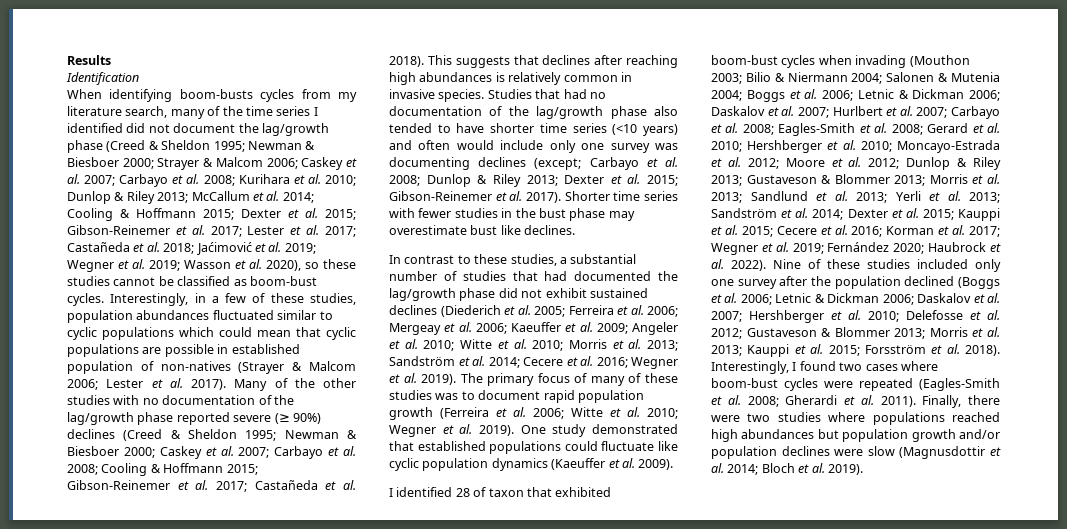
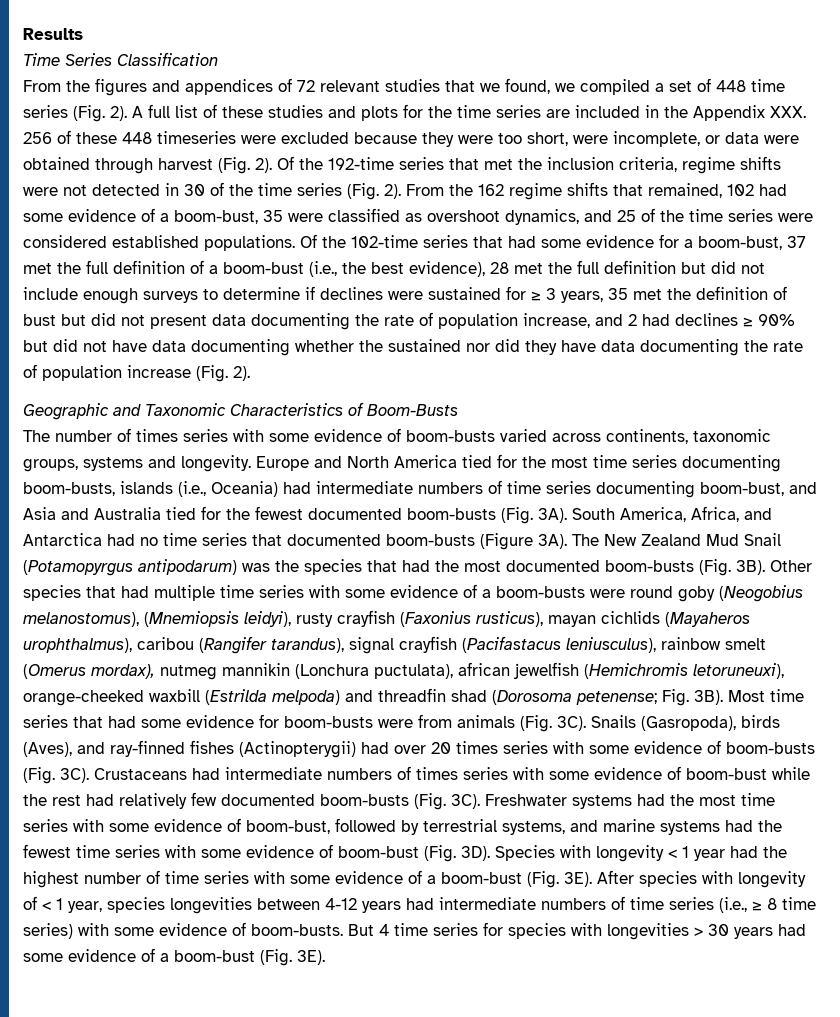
[66,72,139,85] [67,89,357,102] [67,106,318,119] [67,123,329,136] [67,140,316,153] [67,157,358,170] [67,174,356,187] [67,191,314,204] [67,208,356,221] [67,225,356,237] [67,242,316,255] [67,259,356,272] [67,276,317,286] [67,293,356,306] [67,310,333,323] [67,327,356,340] [67,344,300,357] [67,361,356,374] [67,378,356,391] [67,395,294,405] [67,412,321,425] [67,429,357,441] [67,446,356,459] [67,463,258,476] [67,480,356,492] [389,55,678,68] [389,72,632,85] [389,89,606,102] [389,106,678,119] [389,123,678,136] [389,140,678,153] [389,157,678,170] [389,174,678,187] [389,191,678,203] [389,208,635,221] [389,225,576,235] [389,254,637,266] [389,271,678,281] [389,288,648,301] [389,305,678,317] [389,322,678,335] [389,339,678,351] [389,356,678,369] [389,373,678,386] [389,390,644,403] [389,407,678,420] [389,424,678,437] [389,441,678,454] [389,458,674,471] [389,487,612,497] [711,55,970,68] [711,72,1000,84] [711,89,1000,102] [711,106,1000,119] [711,123,1000,136] [711,140,1000,153] [711,157,1001,170] [711,174,1000,186] [711,191,1000,203] [711,208,1000,221] [711,225,1000,237] [711,242,1001,255] [711,259,1001,272] [711,276,1000,289] [711,293,1000,305] [711,310,1000,323] [711,327,1000,339] [711,344,1000,357] [711,361,938,374] [711,378,1000,391] [711,395,1000,408] [711,412,1000,425] [711,429,1000,442] [711,446,1001,459] [711,463,863,475] Identification // When identifying boom-busts cycles from my literature search, many of the time series I identified did not document the lag/growth phase (Creed & Sheldon 1995; Newman & Biesboer 2000; Strayer & Malcom 2006; Caskey et al. 2007; Carbayo et al. 2008; Kurihara et al. 2010; Dunlop & Riley 2013; McCallum et al. 2014; Cooling & Hoffmann 2015; Dexter et al. 2015; Gibson-Reinemer et al. 2017; Lester et al. 2017; Castañeda et al. 2018; Jaćimović et al. 2019; Wegner et al. 2019; Wasson et al. 2020), so these studies cannot be classified as boom-bust cycles. Interestingly, in a few of these studies, population abundances fluctuated similar to cyclic populations which could mean that cyclic populations are possible in established population of non-natives (Strayer & Malcom 2006; Lester et al. 2017). Many of the other studies with no documentation of the lag/growth phase reported severe (≥ 90%) declines (Creed & Sheldon 1995; Newman & Biesboer 2000; Caskey et al. 2007; Carbayo et al. 2008; Cooling & Hoffmann 2015; Gibson-Reinemer et al. 2017; Castañeda et al. 2018). This suggests that declines after reaching high abundances is relatively common in invasive species. Studies that had no documentation of the lag/growth phase also tended to have shorter time series (<10 years) and often would include only one survey was documenting declines (except; Carbayo et al. 2008; Dunlop & Riley 2013; Dexter et al. 2015; Gibson-Reinemer et al. 2017). Shorter time series with fewer studies in the bust phase may overestimate bust like declines. // In contrast to these studies, a substantial number of studies that had documented the lag/growth phase did not exhibit sustained declines (Diederich et al. 2005; Ferreira et al. 2006; Mergeay et al. 2006; Kaeuffer et al. 2009; Angeler et al. 2010; Witte et al. 2010; Morris et al. 2013; Sandström et al. 2014; Cecere et al. 2016; Wegner et al. 2019). The primary focus of many of these studies was to document rapid population growth (Ferreira et al. 2006; Witte et al. 2010; Wegner et al. 2019). One study demonstrated that established populations could fluctuate like cyclic population dynamics (Kaeuffer et al. 2009). // I identified 28 of taxon that exhibited boom-bust cycles when invading (Mouthon 2003; Bilio & Niermann 2004; Salonen & Mutenia 2004; Boggs et al. 2006; Letnic & Dickman 2006; Daskalov et al. 2007; Hurlbert et al. 2007; Carbayo et al. 2008; Eagles-Smith et al. 2008; Gerard et al. 2010; Hershberger et al. 2010; Moncayo-Estrada et al. 2012; Moore et al. 2012; Dunlop & Riley 2013; Gustaveson & Blommer 2013; Morris et al. 2013; Sandlund et al. 2013; Yerli et al. 2013; Sandström et al. 2014; Dexter et al. 2015; Kauppi et al. 2015; Cecere et al. 2016; Korman et al. 2017; Wegner et al. 2019; Fernández 2020; Haubrock et al. 2022). Nine of these studies included only one survey after the population declined (Boggs et al. 2006; Letnic & Dickman 2006; Daskalov et al. 2007; Hershberger et al. 2010; Delefosse et al. 2012; Gustaveson & Blommer 2013; Morris et al. 2013; Kauppi et al. 2015; Forsström et al. 2018). Interestingly, I found two cases where boom-bust cycles were repeated (Eagles-Smith et al. 2008; Gherardi et al. 2011). Finally, there were two studies where populations reached high abundances but population growth and/or population declines were slow (Magnusdottir et al. 2014; Bloch et al. 2019). -> [23,52,218,66] [23,78,785,96] [23,104,806,122] [23,130,799,147] [23,156,781,174] [23,182,787,200] [23,208,813,225] [23,234,806,251] [23,260,765,277] [23,286,787,304] [23,312,795,330] [23,339,803,356] [23,364,250,382] [23,402,458,420] [23,428,771,444] [23,454,781,472] [23,480,817,498] [23,506,772,524] [23,533,781,550] [23,559,812,576] [23,584,803,602] [23,610,750,627] [23,636,766,654] [23,662,784,680] [23,688,804,706] [23,714,780,732] [23,740,815,758] [23,766,810,784] [23,792,775,810] [23,818,782,835] [23,844,787,862] [23,870,806,888] [23,896,816,914] [23,922,806,940] [23,948,325,966] Time Series Classification // From the figures and appendices of 72 relevant studies that we found, we compiled a set of 448 time series (Fig. 2). A full list of these studies and plots for the time series are included in the Appendix XXX. 256 of these 448 timeseries were excluded because they were too short, were incomplete, or data were obtained through harvest (Fig. 2). Of the 192-time series that met the inclusion criteria, regime shifts were not detected in 30 of the time series (Fig. 2). From the 162 regime shifts that remained, 102 had some evidence of a boom-bust, 35 were classified as overshoot dynamics, and 25 of the time series were considered established populations. Of the 102-time series that had some evidence for a boom-bust, 37 met the full definition of a boom-bust (i.e., the best evidence), 28 met the full definition but did not include enough surveys to determine if declines were sustained for ≥ 3 years, 35 met the definition of bust but did not present data documenting the rate of population increase, and 2 had declines ≥ 90% but did not have data documenting whether the sustained nor did they have data documenting the rate of population increase (Fig. 2). // Geographic and Taxonomic Characteristics of Boom-Busts // The number of times series with some evidence of boom-busts varied across continents, taxonomic groups, systems and longevity. Europe and North America tied for the most time series documenting boom-busts, islands (i.e., Oceania) had intermediate numbers of time series documenting boom-bust, and Asia and Australia tied for the fewest documented boom-busts (Fig. 3A). South America, Africa, and Antarctica had no time series that documented boom-busts (Figure 3A). The New Zealand Mud Snail (Potamopyrgus antipodarum) was the species that had the most documented boom-busts (Fig. 3B). Other species that had multiple time series with some evidence of a boom-busts were round goby (Neogobius melanostomus), (Mnemiopsis leidyi), rusty crayfish (Faxonius rusticus), mayan cichlids (Mayaheros urophthalmus), caribou (Rangifer tarandus), signal crayfish (Pacifastacus leniusculus), rainbow smelt (Omerus mordax), nutmeg mannikin (Lonchura puctulata), african jewelfish (Hemichromis letoruneuxi), orange-cheeked waxbill (Estrilda melpoda) and threadfin shad (Dorosoma petenense; Fig. 3B). Most time series that had some evidence for boom-busts were from animals (Fig. 3C). Snails (Gasropoda), birds (Aves), and ray-finned fishes (Actinopterygii) had over 20 times series with some evidence of boom-busts (Fig. 3C). Crustaceans had intermediate numbers of times series with some evidence of boom-bust while the rest had relatively few documented boom-busts (Fig. 3C). Freshwater systems had the most time series with some evidence of boom-bust, followed by terrestrial systems, and marine systems had the fewest time series with some evidence of boom-bust (Fig. 3D). Species with longevity < 1 year had the highest number of time series with some evidence of a boom-bust (Fig. 3E). After species with longevity of < 1 year, species longevities between 4-12 years had intermediate numbers of time series (i.e., ≥ 8 time series) with some evidence of boom-busts. But 4 time series for species with longevities > 30 years had some evidence of a boom-bust (Fig. 3E).

